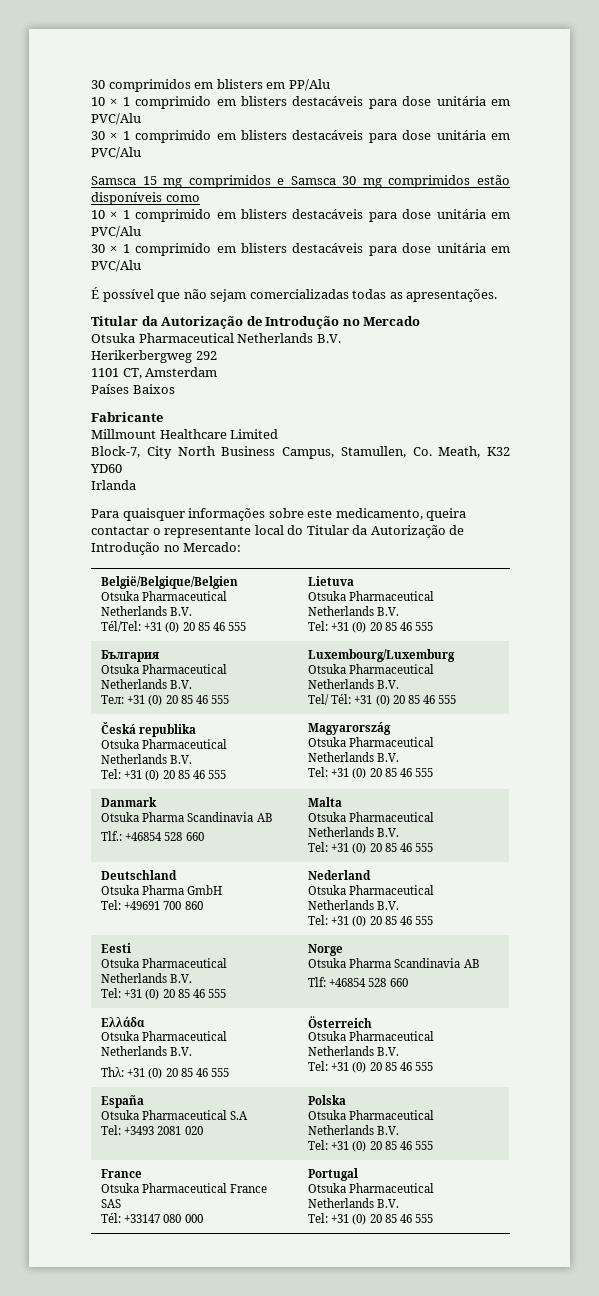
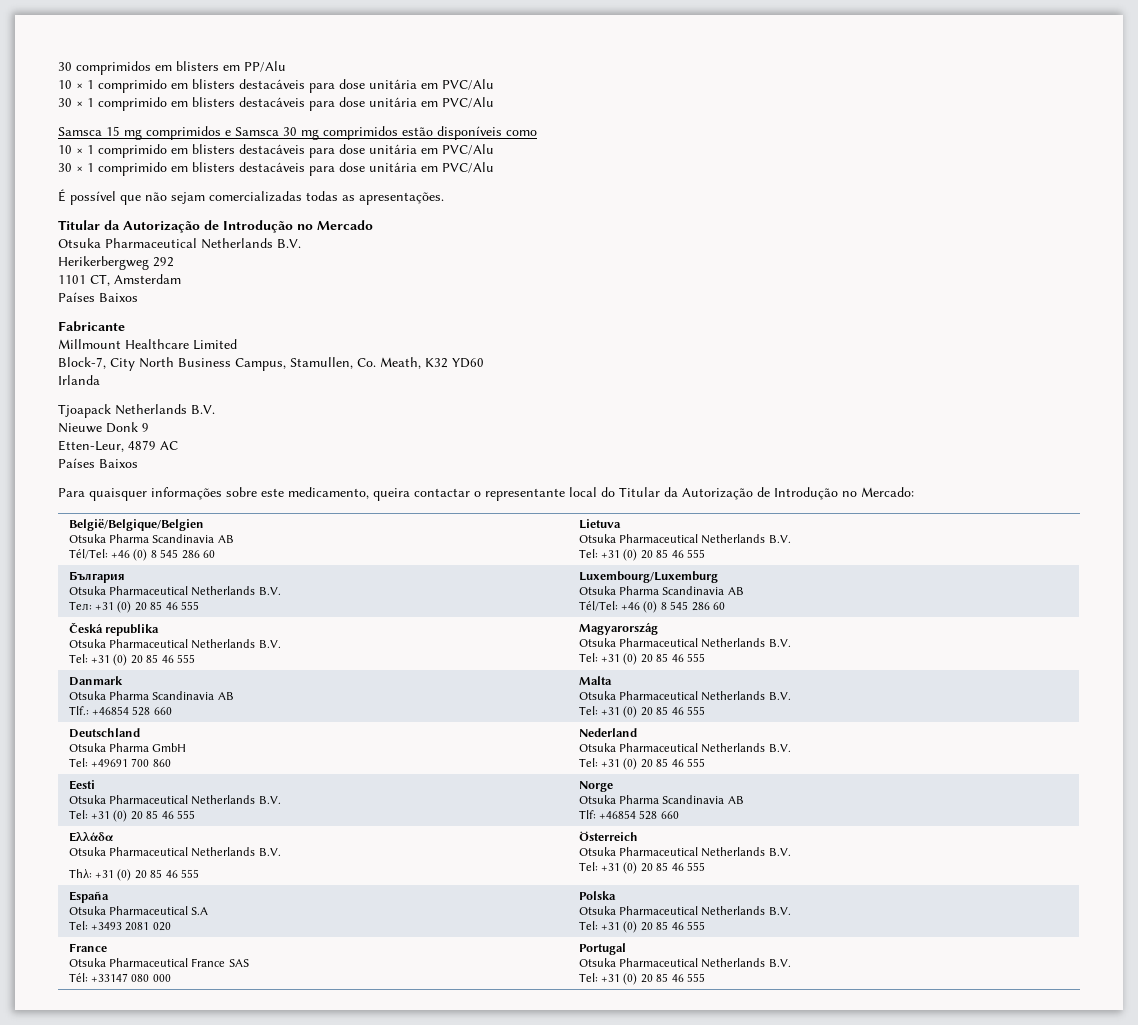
(136, 485) none -> [58,404,215,418] [58,422,149,433] [58,440,178,452] [58,458,138,468] // Tjoapack Netherlands B.V. // Nieuwe Donk 9 // Etten-Leur, 4879 AC // Países Baixos
[142,591,228,601] [101,606,193,616] [101,621,246,633] Pharmaceutical Netherlands B.V. // Tél/Tel: +31 (0) 20 85 46 555 -> [109,534,234,543] [68,549,215,561] Pharma Scandinavia AB // Tél/Tel: +46 (0) 8 545 286 60
[349,664,435,674] [308,679,400,689] [308,694,456,706] Pharmaceutical Netherlands B.V. // Tel/ Tél: +31 (0) 20 85 46 555 -> [619,586,744,595] [578,601,725,613] Pharma Scandinavia AB // Tél/Tel: +46 (0) 8 545 286 60

